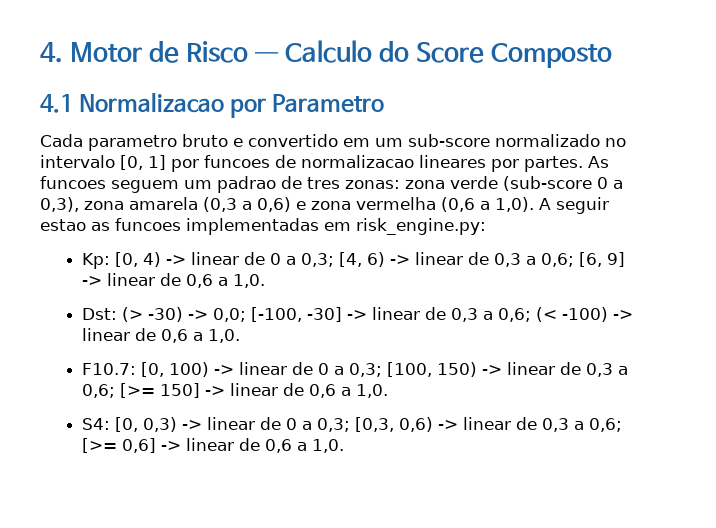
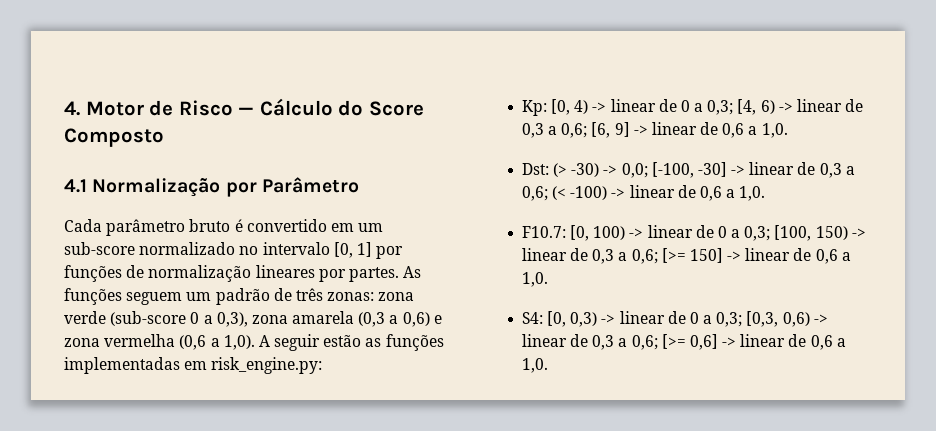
[285,40,373,63] Calculo -> [259,98,333,116] Cálculo
[79,92,385,118] [40,134,243,151] Normalizacao por Parametro // Cada parametro bruto e -> [92,177,359,197] [64,219,243,236] Normalização por Parâmetro // Cada parâmetro bruto é
[204,155,414,168] funcoes de normalizacao -> [64,265,252,282] funções de normalização
[40,176,106,189] funcoes -> [64,288,122,305] funções
[217,176,340,193] padrao de tres -> [215,288,323,305] padrão de três
[40,218,181,231] estao as funcoes -> [323,334,444,351] estão as funções

